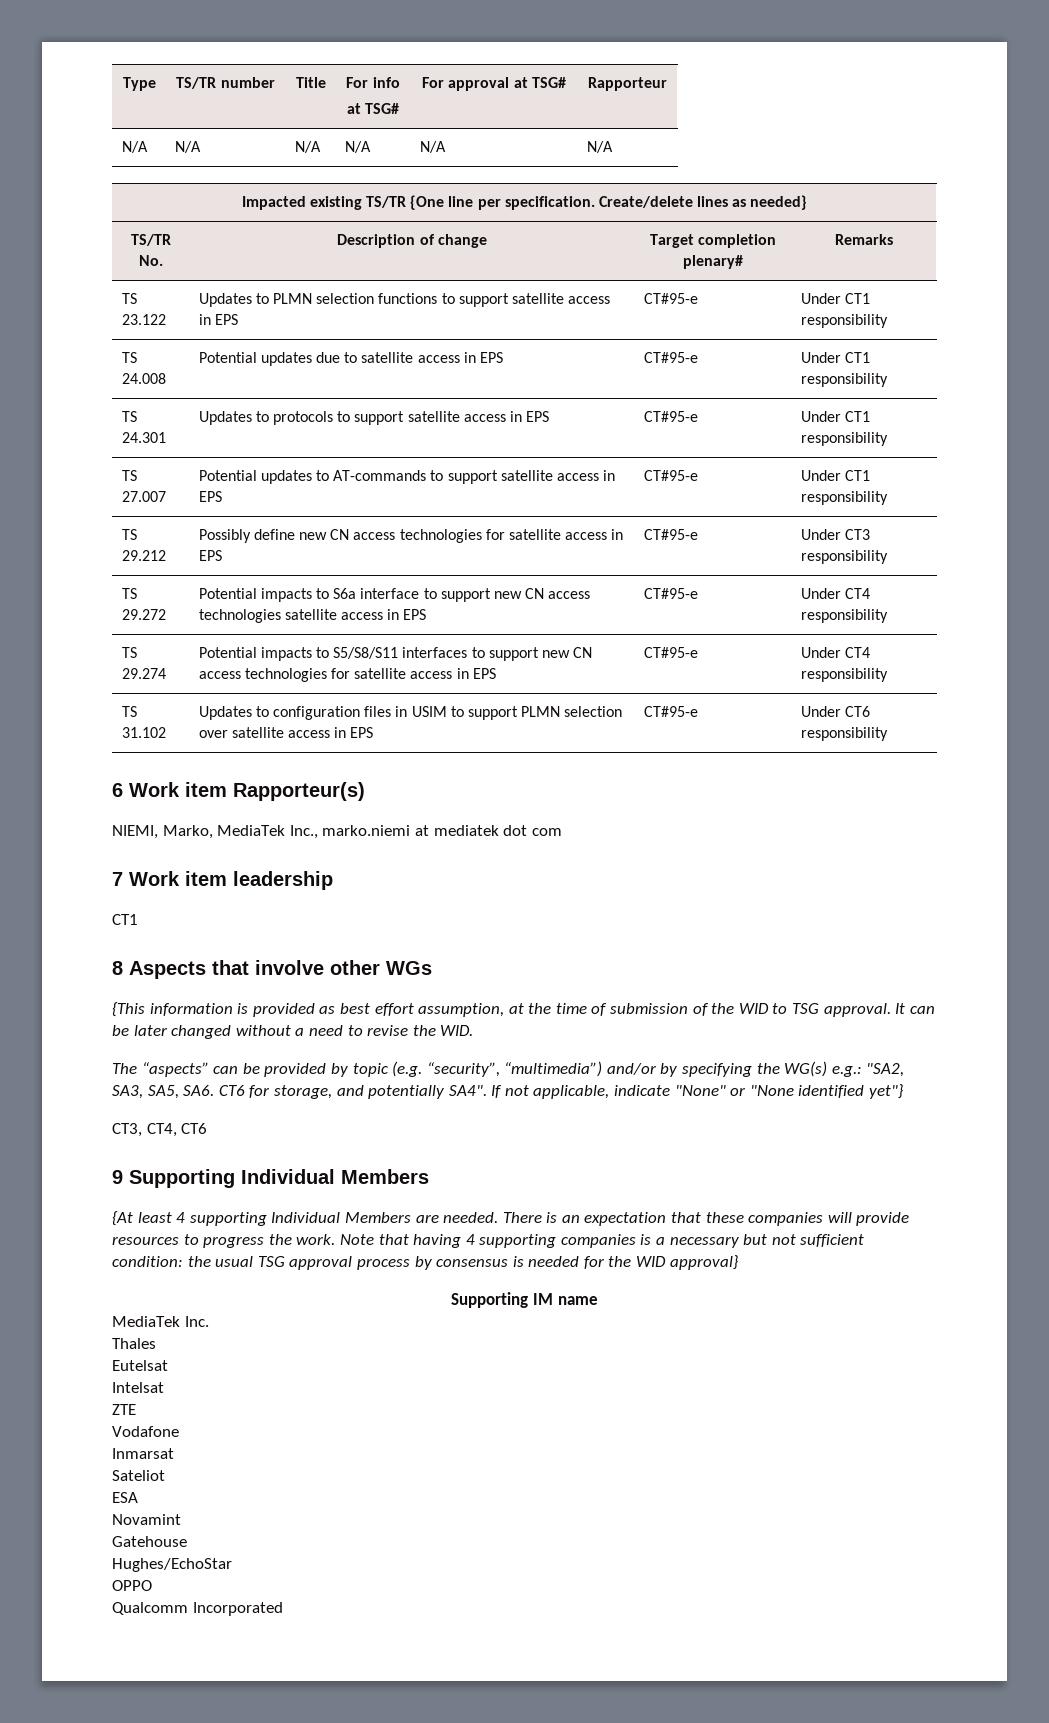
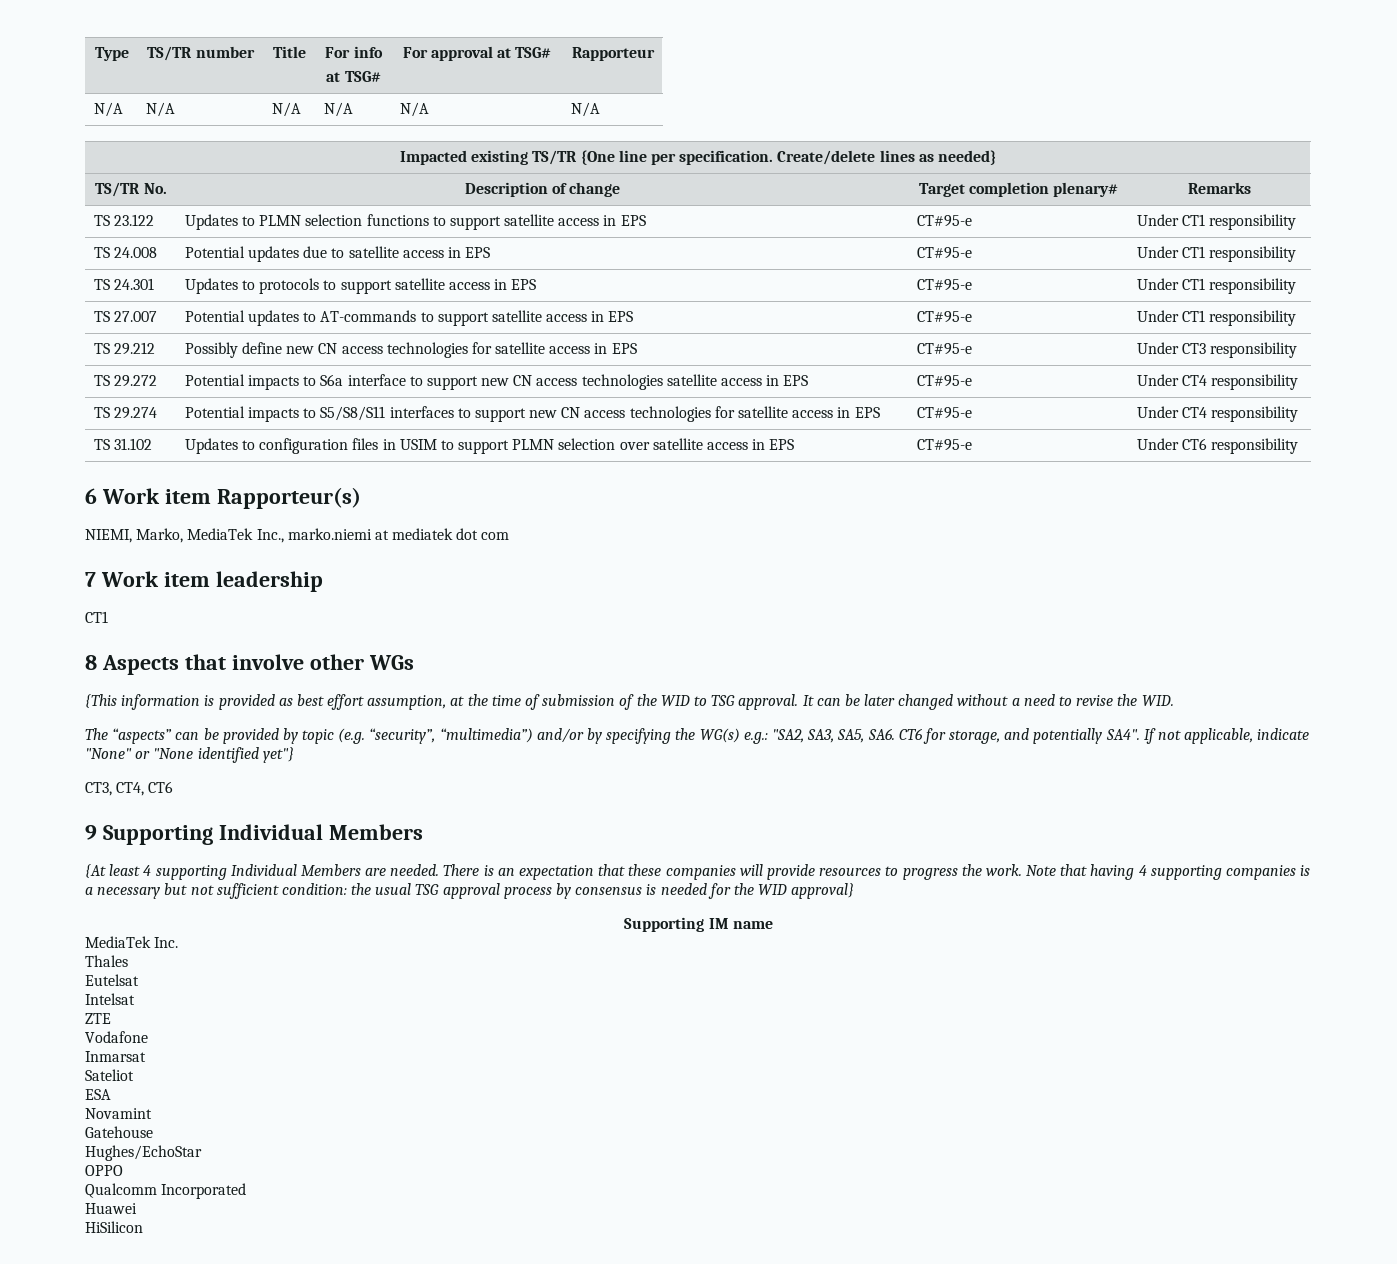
(283, 1609) none -> [85,1203,137,1214] [85,1221,143,1233] // Huawei // HiSilicon

